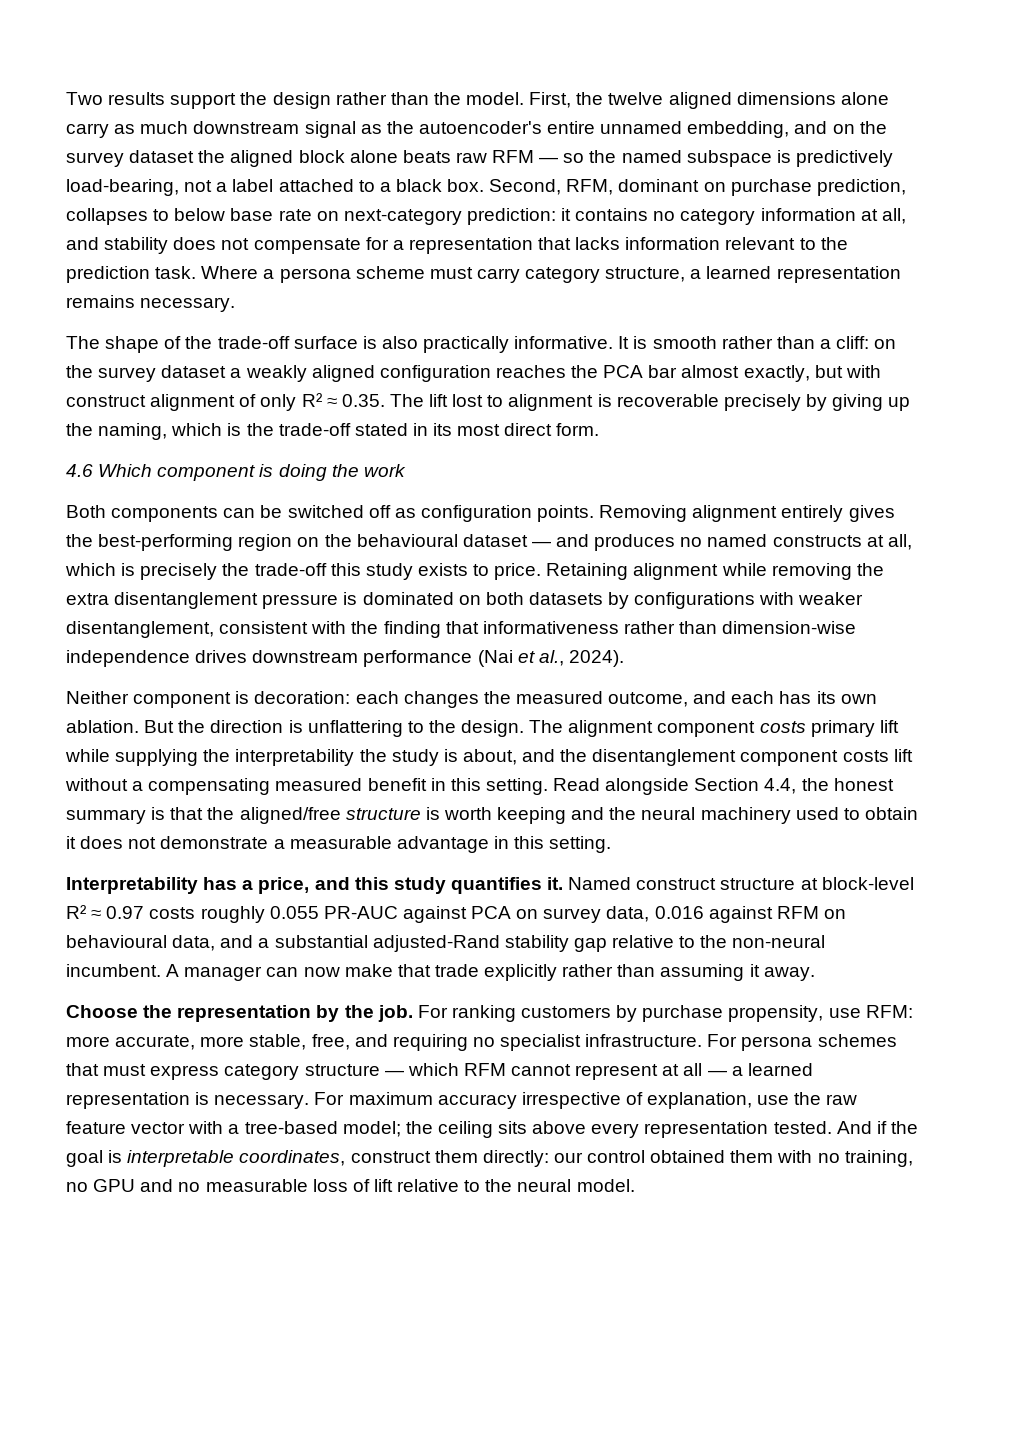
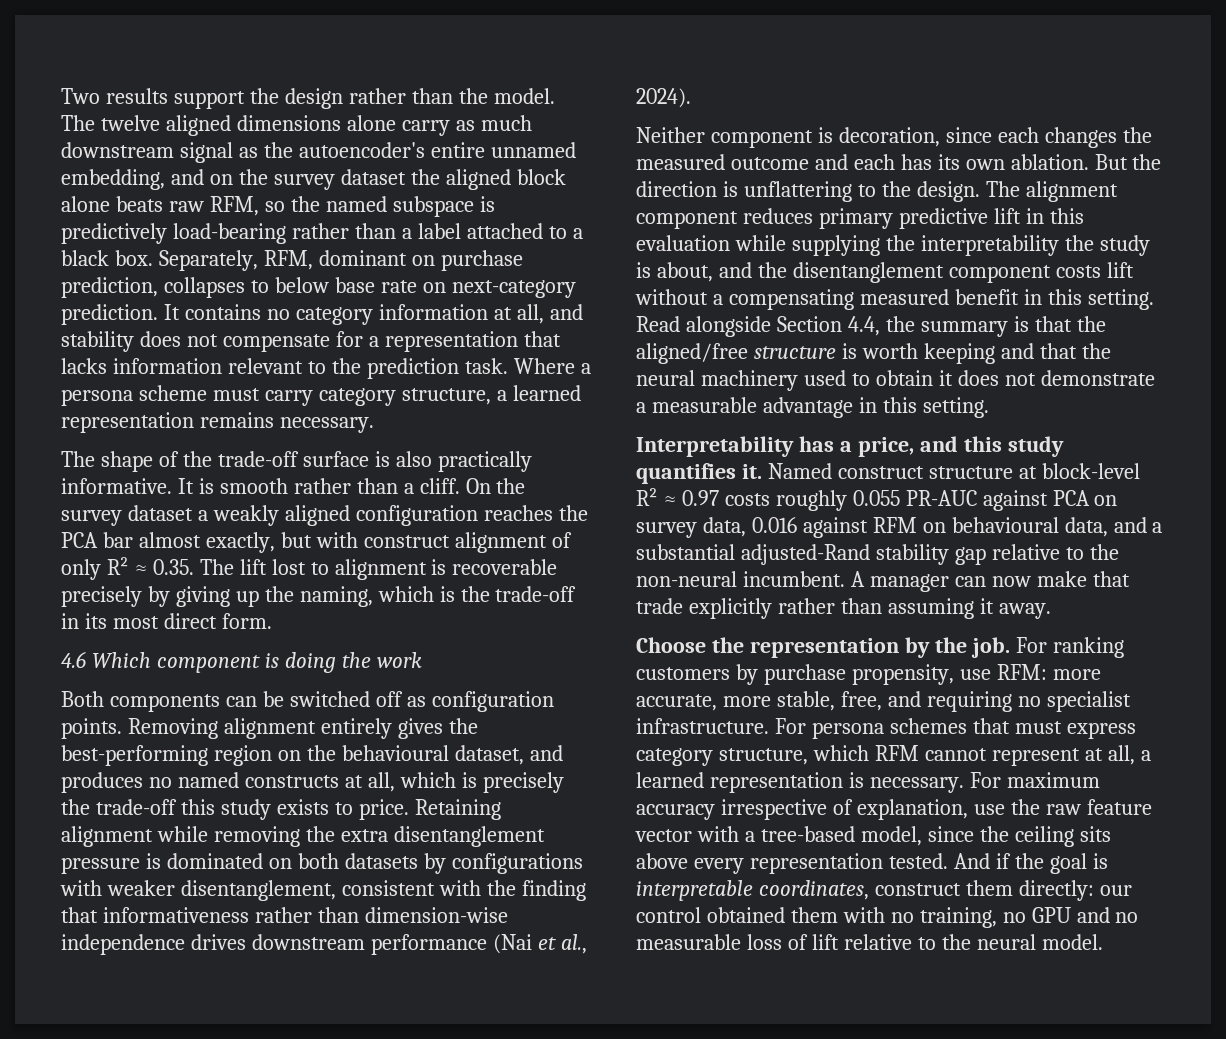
[529,92,604,108] First, the -> [61,115,95,131] The
[492,150,559,163] RFM — -> [209,196,259,216] RFM,
[66,179,213,196] load-bearing, not -> [172,223,396,244] load-bearing rather than
[489,179,562,195] Second, -> [158,250,258,271] Separately,
[466,208,572,225] prediction: it -> [61,304,180,325] prediction. It
[836,336,897,349] cliff: on -> [419,478,491,494] cliff. On
[354,423,408,436] stated -> (577, 594) none
[462,534,551,547] dataset — -> [454,745,524,765] dataset,
[254,691,351,704] decoration: -> [838,127,992,147] decoration, since
[608,692,689,707] outcome, -> [730,157,809,170] outcome
[759,720,899,737] costs primary lift -> [742,208,1084,229] [636,235,730,251] reduces primary predictive lift in this evaluation
[833,778,894,791] honest -> (915, 324) none
(605, 813) none -> [1039,343,1077,359] that
[304,1064,404,1076] structure — -> [718,748,808,765] structure,
[683,1063,727,1076] all — -> [1107,745,1135,765] all,
[342,1121,401,1137] model; -> [860,826,974,846] model, since

